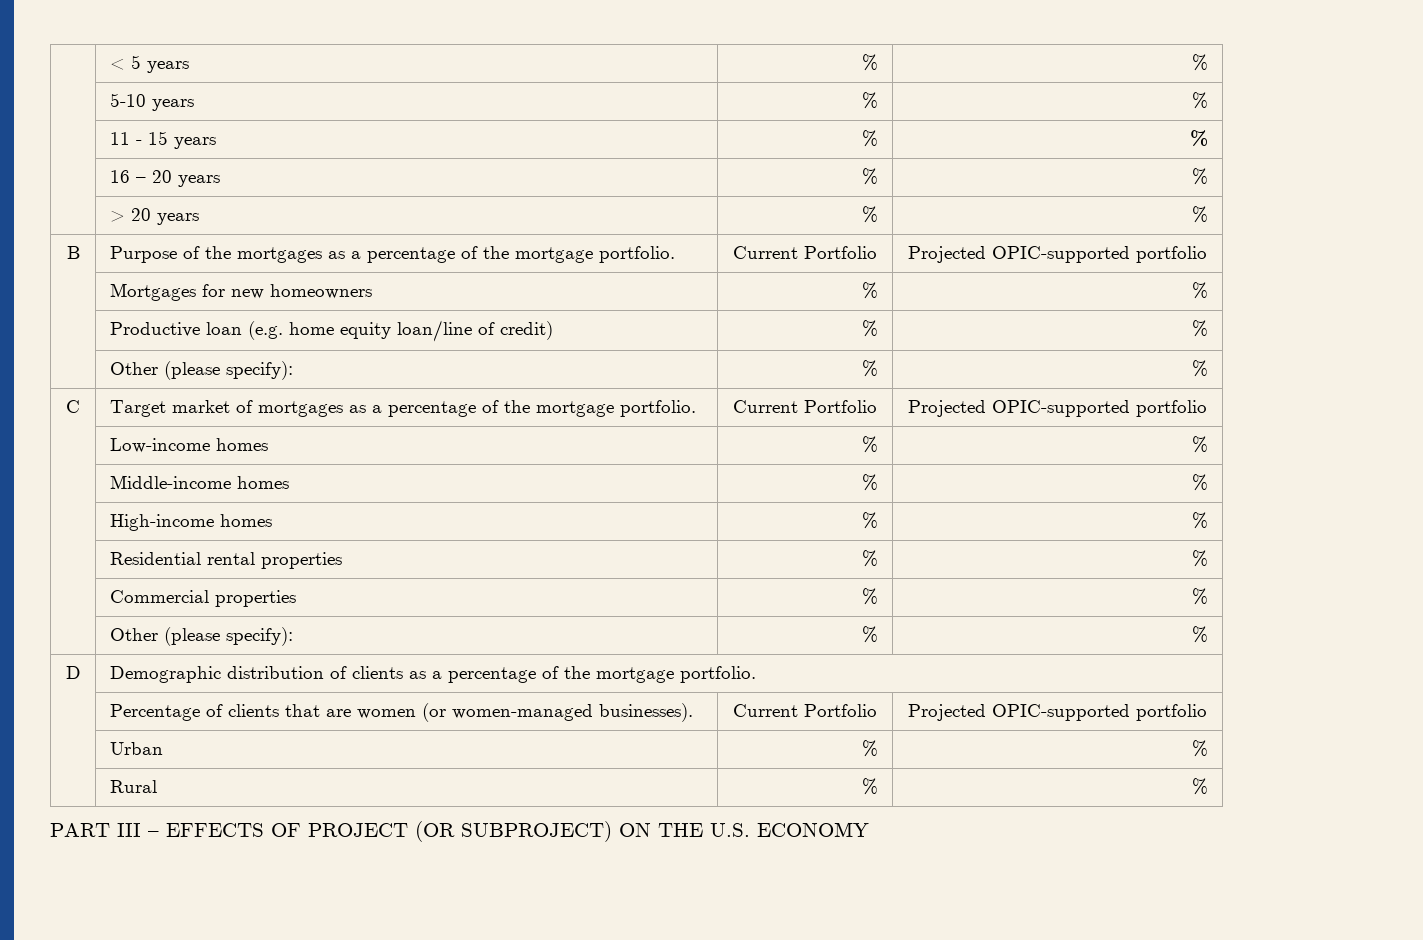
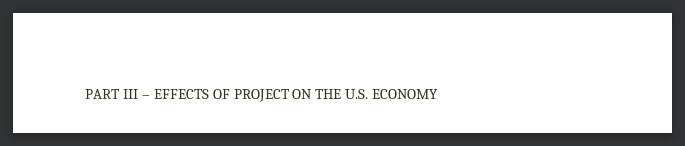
[109,55,189,73] [862,54,879,71] [1192,54,1209,71] [109,93,194,111] [862,92,879,109] [1192,92,1209,109] [109,131,216,149] [862,130,879,147] [1190,130,1209,146] [109,170,220,187] [862,168,879,185] [1192,168,1209,185] [109,208,199,225] [862,206,879,223] [1192,206,1209,223] [66,246,80,259] [109,246,675,263] [733,246,877,259] [908,246,1207,263] [109,283,372,301] [862,282,879,299] [1192,282,1209,299] [109,320,553,342] [862,320,879,337] [1192,320,1209,337] [109,361,293,380] [862,360,879,377] [1192,360,1209,377] [66,400,80,413] [109,400,696,417] [733,400,877,413] [908,400,1207,417] [109,438,268,453] [862,436,879,453] [1192,436,1209,453] [109,475,289,489] [862,474,879,491] [1192,474,1209,491] [109,514,272,531] [862,512,879,529] [1192,512,1209,529] [109,552,342,569] [862,550,879,567] [1192,550,1209,567] [109,590,296,607] [862,588,879,605] [1192,588,1209,605] [109,627,293,646] [862,626,879,643] [1192,626,1209,643] [65,666,81,679] [109,666,756,683] [109,703,693,722] [733,704,877,717] [908,704,1207,721] [109,742,163,755] [862,740,879,757] [1192,740,1209,757] [109,780,157,793] [862,778,879,795] [1192,778,1209,795] | < 5 years | % | % // | 5-10 years | % | % // | 11 - 15 years | % | % // | 16 – 20 years | % | % // | > 20 years | % | % // B | Purpose of the mortgages as a percentage of the mortgage portfolio. | Current Portfolio | Projected OPIC-supported portfolio // | Mortgages for new homeowners | % | % // | Productive loan (e.g. home equity loan/line of credit) | % | % // | Other (please specify): | % | % // C | Target market of mortgages as a percentage of the mortgage portfolio. | Current Portfolio | Projected OPIC-supported portfolio // | Low-income homes | % | % // | Middle-income homes | % | % // | High-income homes | % | % // | Residential rental properties | % | % // | Commercial properties | % | % // | Other (please specify): | % | % // D | Demographic distribution of clients as a percentage of the mortgage portfolio. // | Percentage of clients that are women (or women-managed businesses). | Current Portfolio | Projected OPIC-supported portfolio // | Urban | % | % // | Rural | % | % // -> (85, 94) none
[415,821,612,842] (OR SUBPROJECT) -> (290, 95) none

